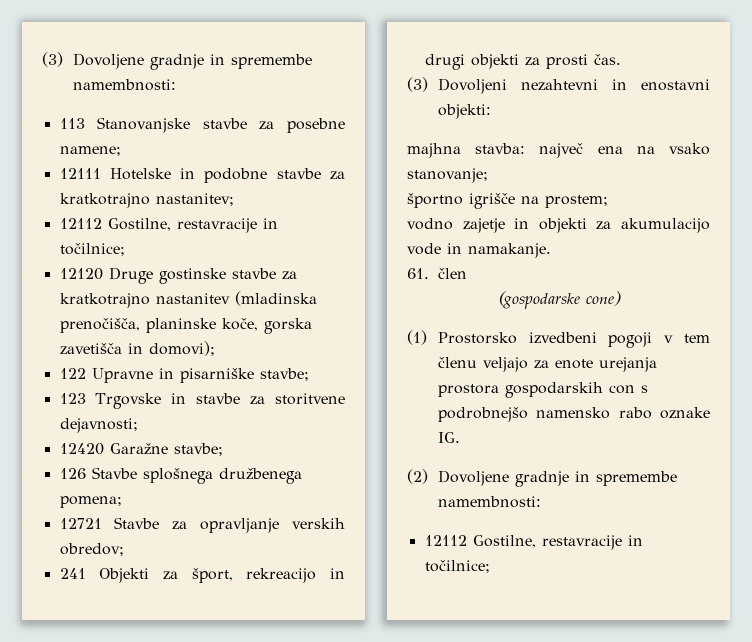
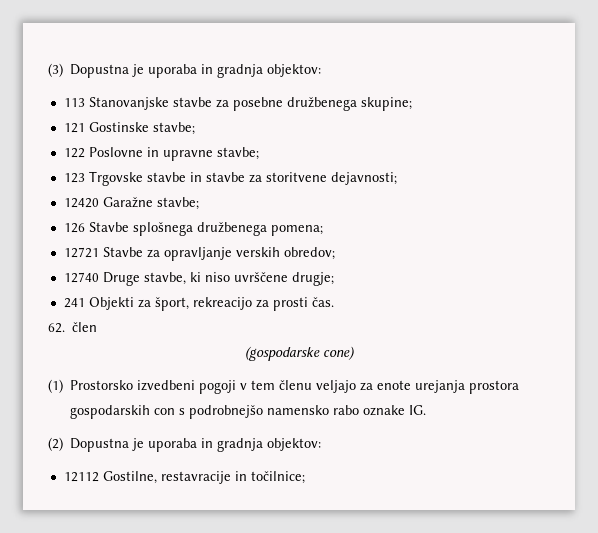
[42,52,312,70] [72,79,176,91] (3) Dovoljene gradnje in spremembe namembnosti: -> [48,63,322,78] (3) Dopustna je uporaba in gradnja objektov:
[59,146,121,156] [59,168,345,183] [59,193,234,208] [59,218,278,233] [59,243,125,256] [59,267,297,284] [59,291,317,308] [59,318,312,334] [59,341,215,356] [59,368,254,383] namene; // 12111 Hotelske in podobne stavbe za kratkotrajno nastanitev; // 12112 Gostilne, restavracije in točilnice; // 12120 Druge gostinske stavbe za kratkotrajno nastanitev (mladinska prenočišča, planinske koče, gorska zavetišča in domovi); // 122 Upravne in pisarniške -> [286,97,412,111] [63,122,195,135] [63,147,213,161] družbenega skupine; // 121 Gostinske stavbe; // 122 Poslovne in upravne
(162, 401) none -> [146,172,186,182] stavbe
(124, 549) none -> [63,272,334,286] // 12740 Druge stavbe, ki niso uvrščene drugje;
[330,568,345,579] [424,54,519,70] in drugi objekti -> (252, 303) none
[407,77,710,94] [437,104,491,119] [407,143,710,158] [407,168,488,183] [407,193,608,209] [407,218,710,233] [407,243,551,258] [407,268,429,279] (3) Dovoljeni nezahtevni in enostavni objekti: // majhna stavba: največ ena na vsako stanovanje; // športno igrišče na prostem; // vodno zajetje in objekti za akumulacijo vode in namakanje. // 61. -> [48,323,65,333] 62.
[437,470,677,487] [437,496,541,508] Dovoljene gradnje in spremembe namembnosti: -> [70,438,322,452] Dopustna je uporaba in gradnja objektov:

